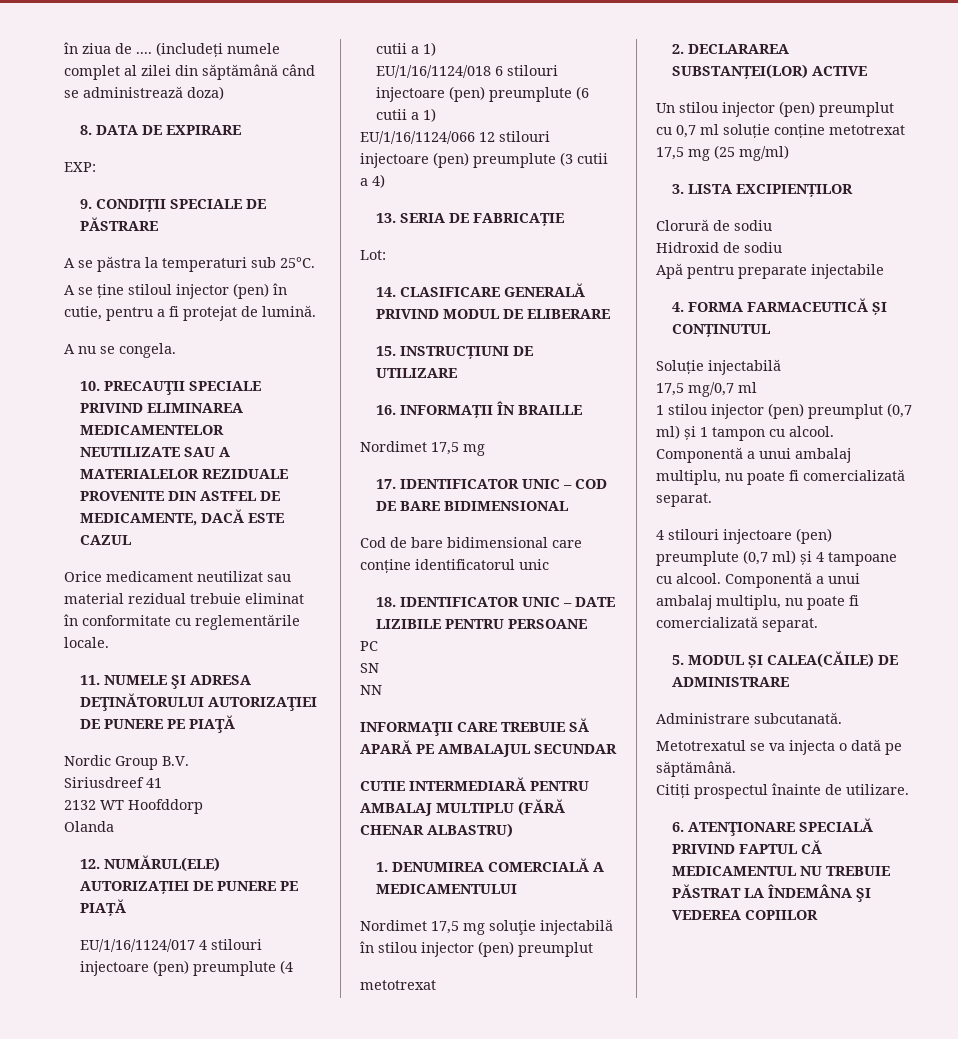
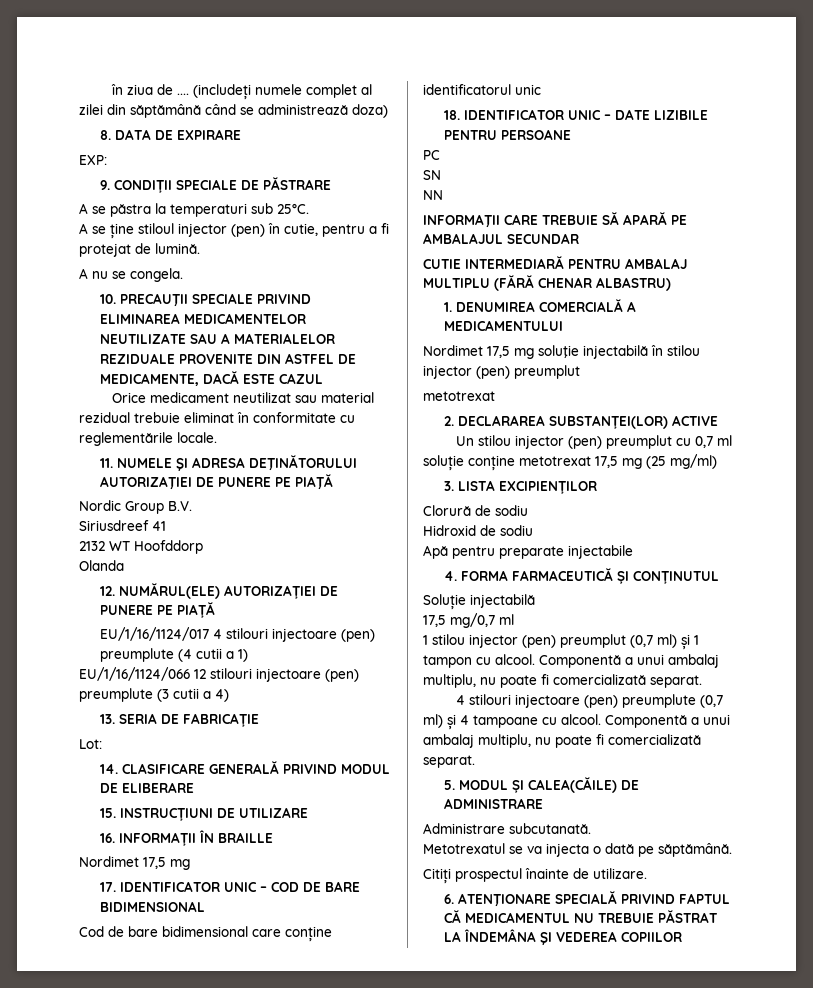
[376,65,559,78] [376,86,590,102] [376,108,437,122] // EU/1/16/1124/018 6 stilouri injectoare (pen) preumplute (6 cutii a 1) -> (248, 655) none

